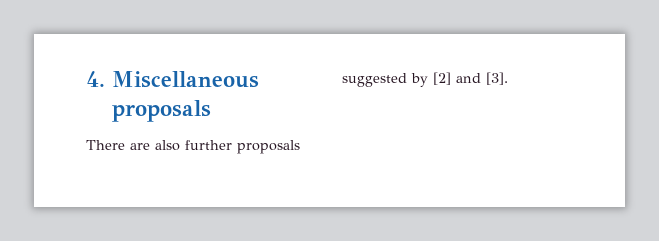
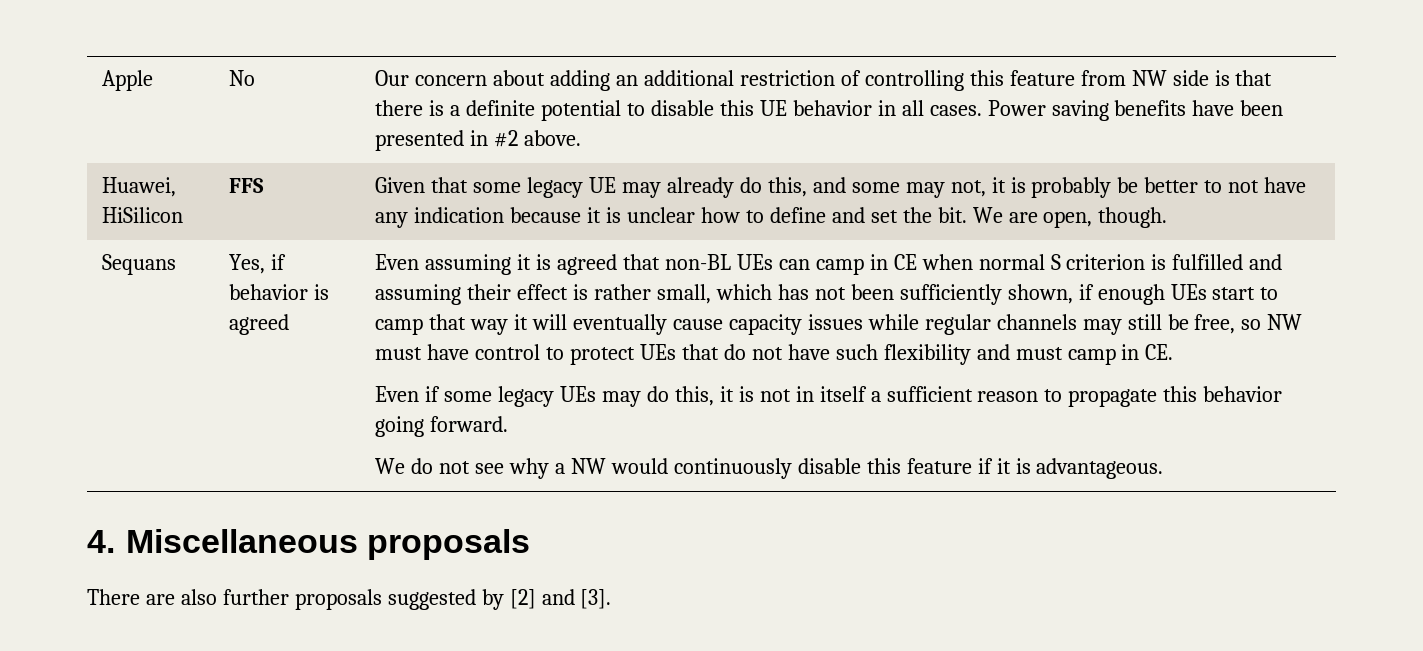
(86, 79) none -> [102,70,154,91] [229,70,256,86] [375,70,1273,91] [375,100,1284,121] [375,130,582,151] [102,177,177,197] [102,207,184,223] [229,178,265,193] [375,177,1307,198] [375,207,1168,228] [102,254,177,275] [229,254,287,274] [229,284,330,300] [229,314,290,335] [375,254,1283,275] [375,284,1279,305] [375,314,1303,335] [375,344,1174,365] [375,386,1283,407] [375,416,509,437] [375,458,1164,479] Apple | No | Our concern about adding an additional restriction of controlling this feature from NW side is that there is a definite potential to disable this UE behavior in all cases. Power saving benefits have been presented in #2 above. // Huawei, HiSilicon | FFS | Given that some legacy UE may already do this, and some may not, it is probably be better to not have any indication because it is unclear how to define and set the bit. We are open, though. // Sequans | Yes, if behavior is agreed | Even assuming it is agreed that non-BL UEs can camp in CE when normal S criterion is fulfilled and assuming their effect is rather small, which has not been sufficiently shown, if enough UEs start to camp that way it will eventually cause capacity issues while regular channels may still be free, so NW must have control to protect UEs that do not have such flexibility and must camp in CE. // Even if some legacy UEs may do this, it is not in itself a sufficient reason to propagate this behavior going forward. // We do not see why a NW would continuously disable this feature if it is advantageous. //

